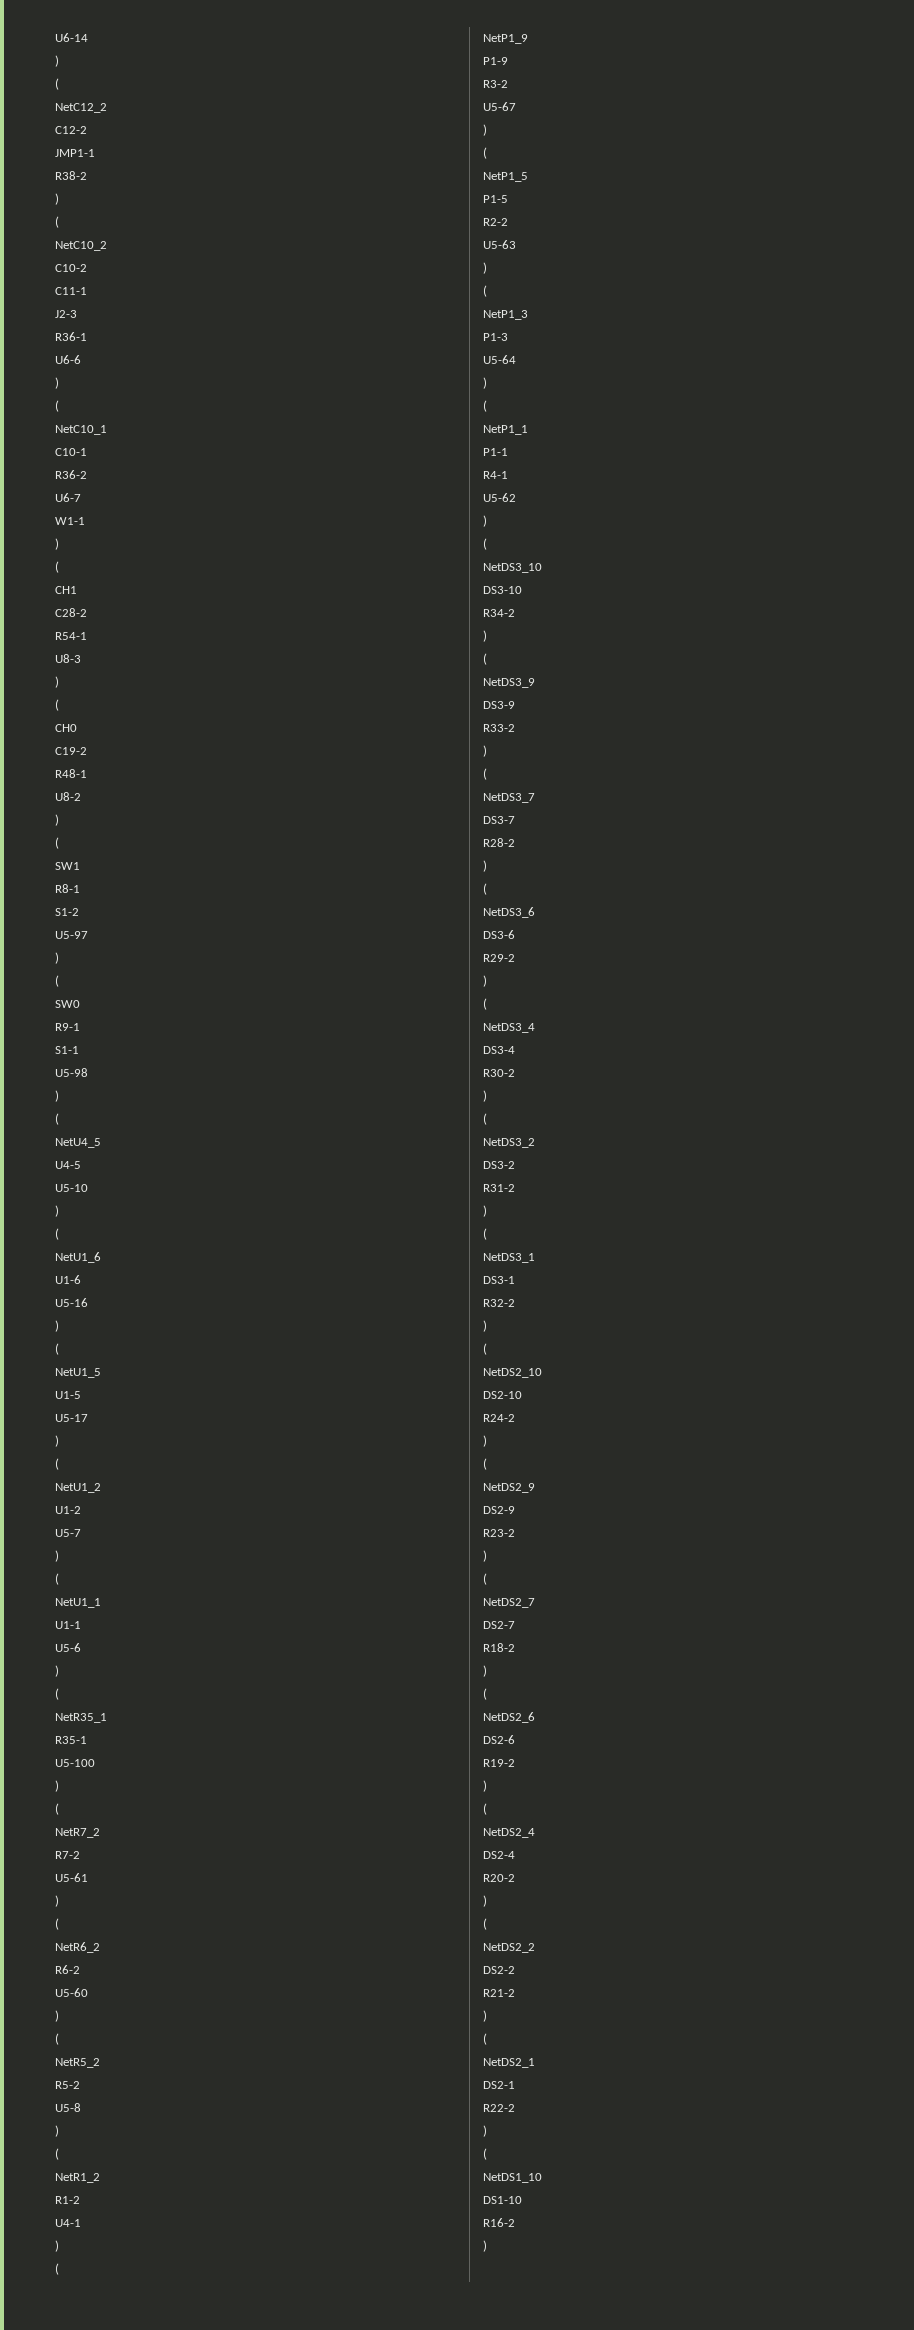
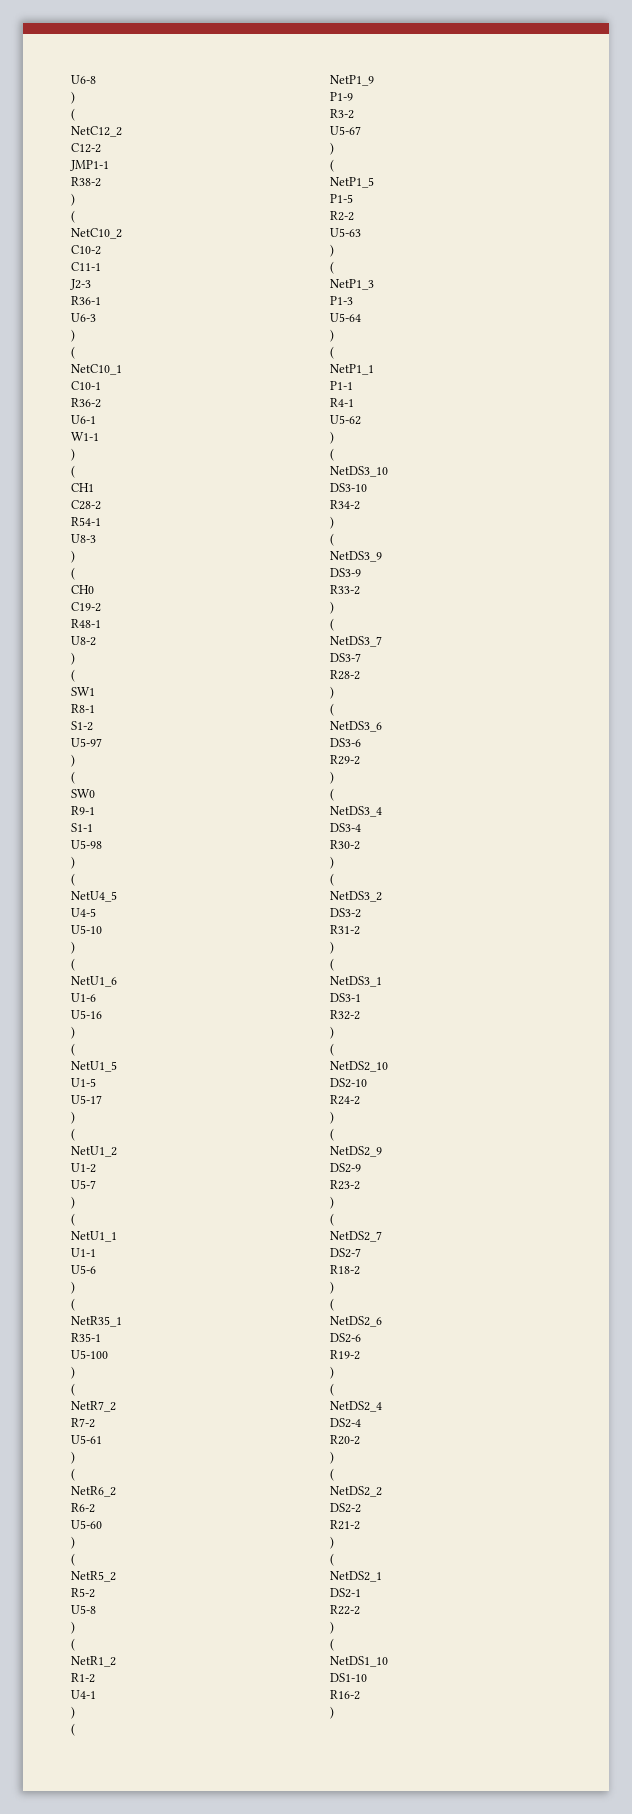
[55,33,88,42] U6-14 -> [71,75,96,84] U6-8
[55,355,81,364] U6-6 -> [71,313,96,322] U6-3
[55,493,81,502] U6-7 -> [71,415,96,424] U6-1

